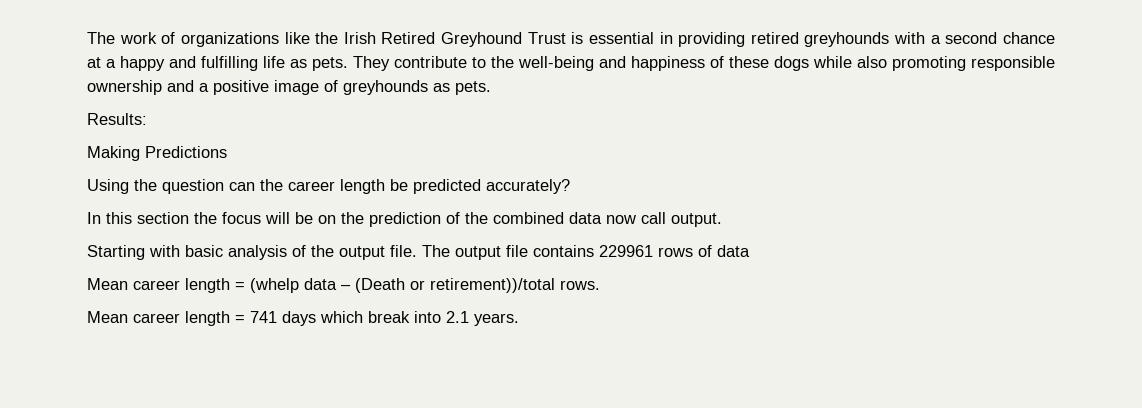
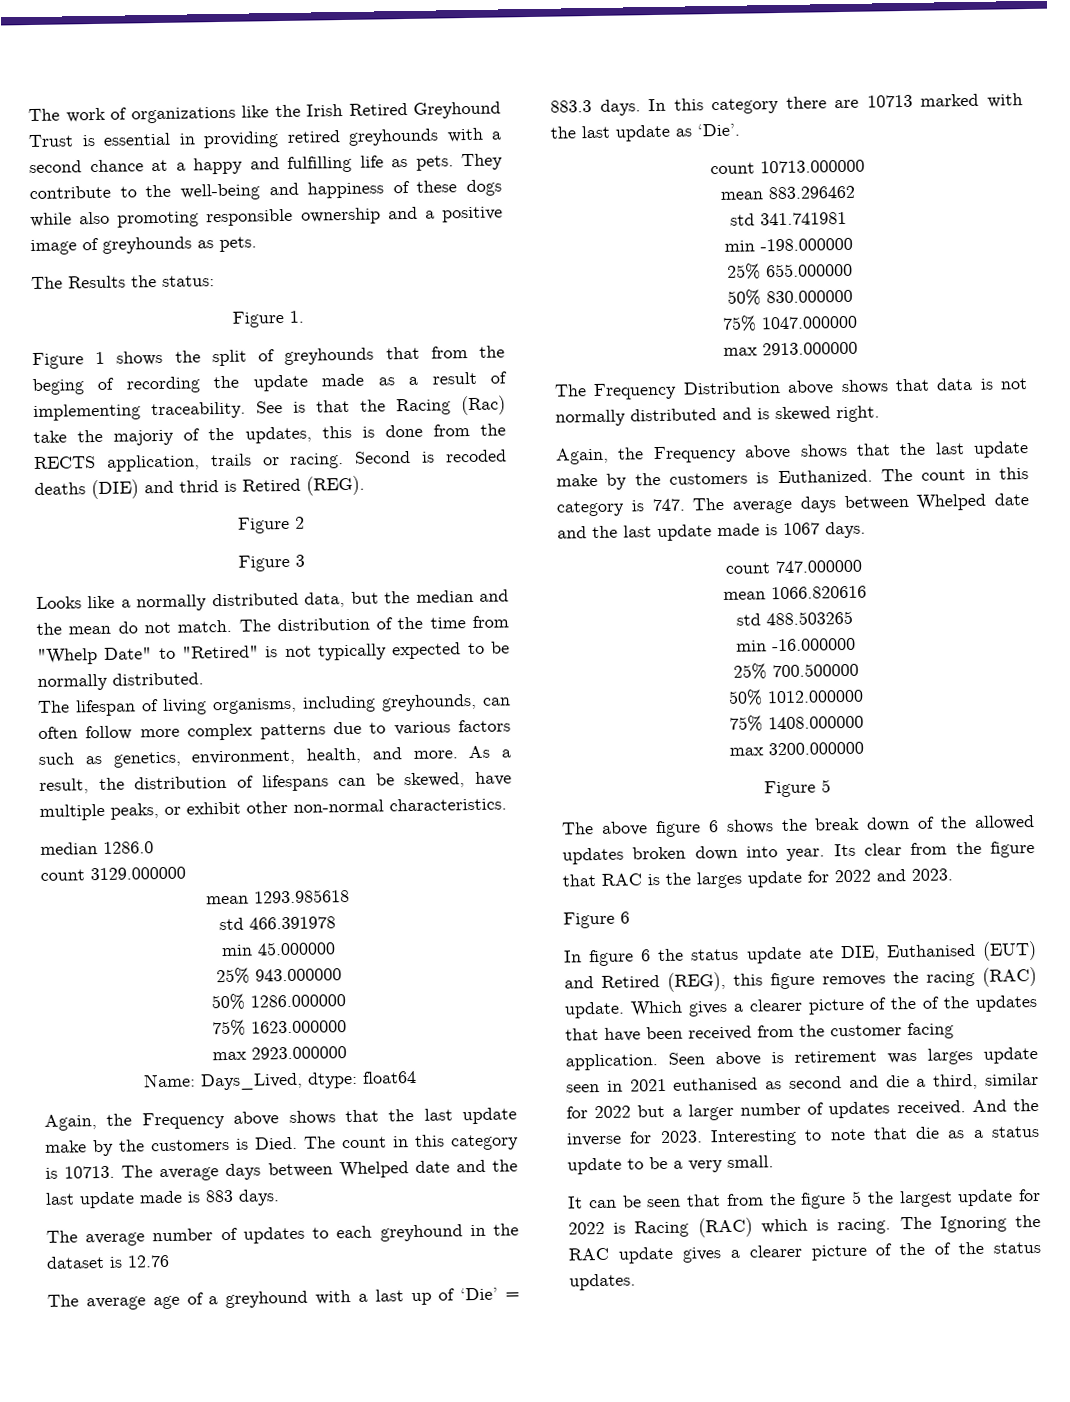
[87,113,147,125] [87,146,227,161] [87,179,570,194] [87,212,722,227] [87,245,750,260] [87,278,600,293] [87,311,519,326] Results: // Making Predictions // Using the question can the career length be predicted accurately? // In this section the focus will be on the prediction of the combined data now call output. // Starting with basic analysis of the output file. The output file contains 229961 rows of data // Mean career length = (whelp data – (Death or retirement))/total rows. // Mean career length = 741 days which break into 2.1 years. -> [31,275,215,290] [231,310,304,328] [32,345,506,370] [32,371,508,396] [33,395,506,422] [33,423,507,446] [34,449,507,472] [34,475,365,500] [238,516,305,534] [238,554,305,572] [36,589,510,612] [36,615,510,635] [37,641,510,665] [37,672,204,691] [37,693,511,717] [38,719,511,741] [38,745,511,768] [39,771,512,794] [39,797,507,821] [40,841,154,855] [40,866,186,881] [205,889,350,905] [219,916,336,931] [220,941,336,957] [215,967,342,985] [211,993,346,1011] [212,1019,347,1037] [212,1046,347,1061] [143,1070,417,1091] [44,1107,517,1131] [45,1134,519,1157] [45,1159,518,1182] [45,1189,280,1209] [46,1223,520,1247] [46,1254,170,1269] [47,1287,520,1311] [550,93,1023,116] [550,123,740,142] [710,159,865,175] [720,185,855,200] [730,211,847,226] [724,237,853,252] [726,262,853,280] [726,289,853,306] [722,315,858,332] [723,341,858,356] [554,377,1028,401] [555,405,880,427] [555,441,1029,465] [556,467,1029,490] [556,493,1029,517] [557,521,866,542] [725,559,862,574] [722,585,867,600] [736,610,853,626] [735,637,856,652] [732,662,859,680] [728,689,864,706] [729,715,864,732] [729,741,864,756] [764,779,831,798] [561,815,1035,838] [562,841,1035,865] [562,868,953,889] [563,911,630,929] [564,940,1037,967] [564,966,1037,992] [564,994,1038,1019] [565,1022,954,1042] [565,1046,1038,1071] [566,1072,1039,1093] [566,1098,1039,1121] [566,1125,1040,1147] [567,1155,774,1175] [567,1188,1041,1209] [568,1214,1041,1238] [568,1241,1041,1264] [569,1273,636,1291] The Results the status: // Figure 1. // Figure 1 shows the split of greyhounds that from the beging of recording the update made as a result of implementing traceability. See is that the Racing (Rac) take the majoriy of the updates, this is done from the RECTS application, trails or racing. Second is recoded deaths (DIE) and thrid is Retired (REG). // Figure 2 // Figure 3 // Looks like a normally distributed data, but the median and the mean do not match. The distribution of the time from "Whelp Date" to "Retired" is not typically expected to be normally distributed. // The lifespan of living organisms, including greyhounds, can often follow more complex patterns due to various factors such as genetics, environment, health, and more. As a result, the distribution of lifespans can be skewed, have multiple peaks, or exhibit other non-normal characteristics. // median 1286.0 // count 3129.000000 // mean 1293.985618 // std 466.391978 // min 45.000000 // 25% 943.000000 // 50% 1286.000000 // 75% 1623.000000 // max 2923.000000 // Name: Days_Lived, dtype: float64 // Again, the Frequency above shows that the last update make by the customers is Died. The count in this category is 10713. The average days between Whelped date and the last update made is 883 days. // The average number of updates to each greyhound in the dataset is 12.76 // The average age of a greyhound with a last up of ‘Die’ = 883.3 days. In this category there are 10713 marked with the last update as ‘Die’. // count 10713.000000 // mean 883.296462 // std 341.741981 // min -198.000000 // 25% 655.000000 // 50% 830.000000 // 75% 1047.000000 // max 2913.000000 // The Frequency Distribution above shows that data is not normally distributed and is skewed right. // Again, the Frequency above shows that the last update make by the customers is Euthanized. The count in this category is 747. The average days between Whelped date and the last update made is 1067 days. // count 747.000000 // mean 1066.820616 // std 488.503265 // min -16.000000 // 25% 700.500000 // 50% 1012.000000 // 75% 1408.000000 // max 3200.000000 // Figure 5 // The above figure 6 shows the break down of the allowed updates broken down into year. Its clear from the figure that RAC is the larges update for 2022 and 2023. // Figure 6 // In figure 6 the status update ate DIE, Euthanised (EUT) and Retired (REG), this figure removes the racing (RAC) update. Which gives a clearer picture of the of the updates that have been received from the customer facing application. Seen above is retirement was larges update seen in 2021 euthanised as second and die a third, similar for 2022 but a larger number of updates received. And the inverse for 2023. Interesting to note that die as a status update to be a very small. // It can be seen that from the figure 5 the largest update for 2022 is Racing (RAC) which is racing. The Ignoring the RAC update gives a clearer picture of the of the status updates.

